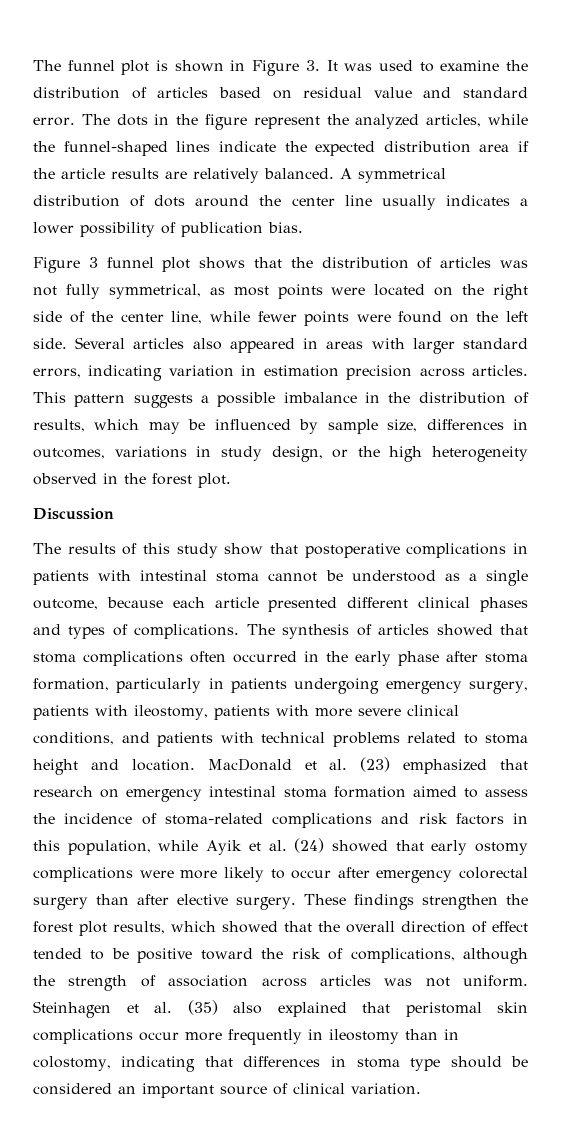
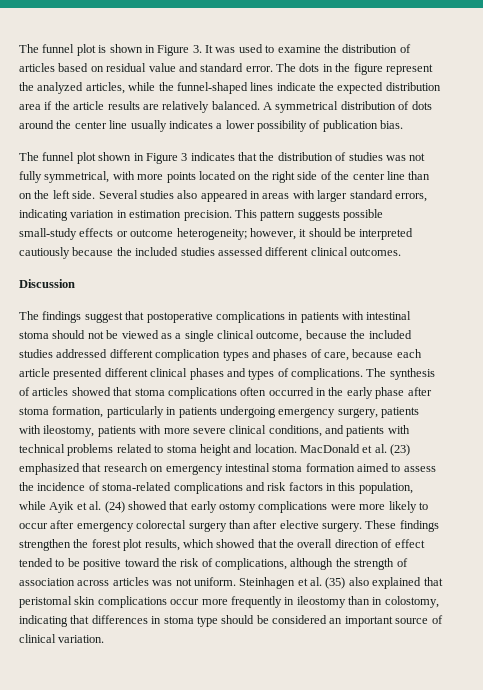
[33,257,246,273] Figure 3 funnel plot shows -> [19,152,235,164] The funnel plot shown in Figure 3 indicates
[440,257,492,268] articles -> [348,152,383,161] studies
[209,284,366,299] as most points were -> [112,171,196,183] with more points
[171,311,443,326] line, while fewer points were found -> [386,171,431,180] line than
[133,338,185,349] articles -> [139,190,174,199] studies
[346,365,528,380] [33,392,529,408] [33,419,529,434] [33,446,528,462] [33,473,231,488] [33,508,114,520] [33,543,264,558] precision across articles. This pattern suggests a possible imbalance in the distribution of results, which may be influenced by sample size, differences in outcomes, variations in study design, or the high heterogeneity observed in the forest plot. // Discussion // The results of this study show -> [183,209,383,221] [19,228,414,240] [19,247,401,259] [19,279,75,288] [19,311,123,323] precision. This pattern suggests possible small-study effects or outcome heterogeneity; however, it should be interpreted cautiously because the included studies assessed different clinical outcomes. // Discussion // The findings suggest
[268,570,436,582] cannot be understood -> [52,330,159,339] should not be viewed
(528, 578) none -> [217,330,254,339] clinical
(163, 602) none -> [350,330,412,339] [19,349,394,361] the included studies addressed different complication types and phases of care, because

